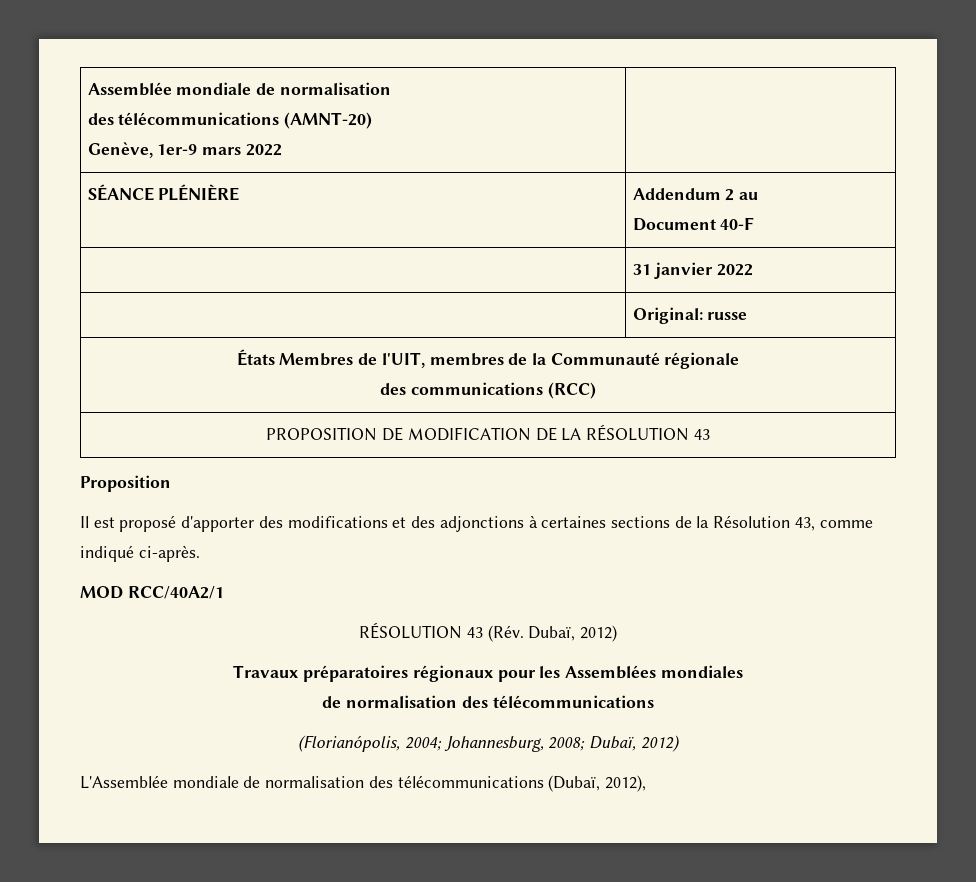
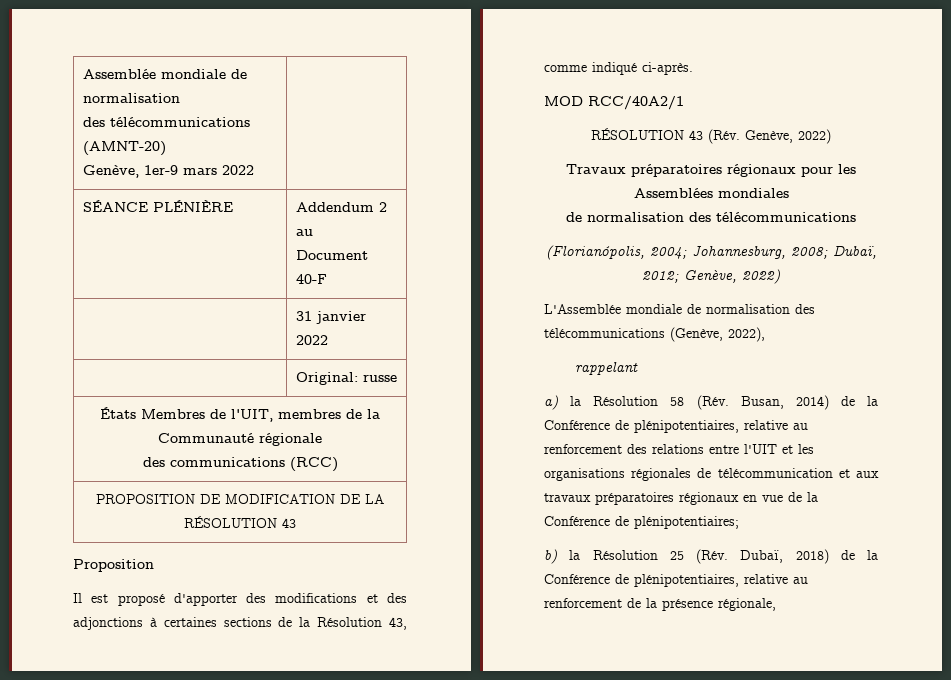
[528,625,617,642] Dubaï, 2012) -> [745,129,831,144] Genève, 2022)
[640,735,680,752] 2012) -> [642,269,780,284] 2012; Genève, 2022)
[548,775,647,792] (Dubaï, 2012), -> [670,327,765,342] [575,362,639,375] [544,395,878,410] [544,420,808,433] [544,444,814,454] [544,468,879,481] [544,492,818,505] [544,516,739,529] [544,549,878,564] [544,574,808,587] [544,598,776,611] (Genève, 2022), // rappelant // a) la Résolution 58 (Rév. Busan, 2014) de la Conférence de plénipotentiaires, relative au renforcement des relations entre l'UIT et les organisations régionales de télécommunication et aux travaux préparatoires régionaux en vue de la Conférence de plénipotentiaires; // b) la Résolution 25 (Rév. Dubaï, 2018) de la Conférence de plénipotentiaires, relative au renforcement de la présence régionale,

